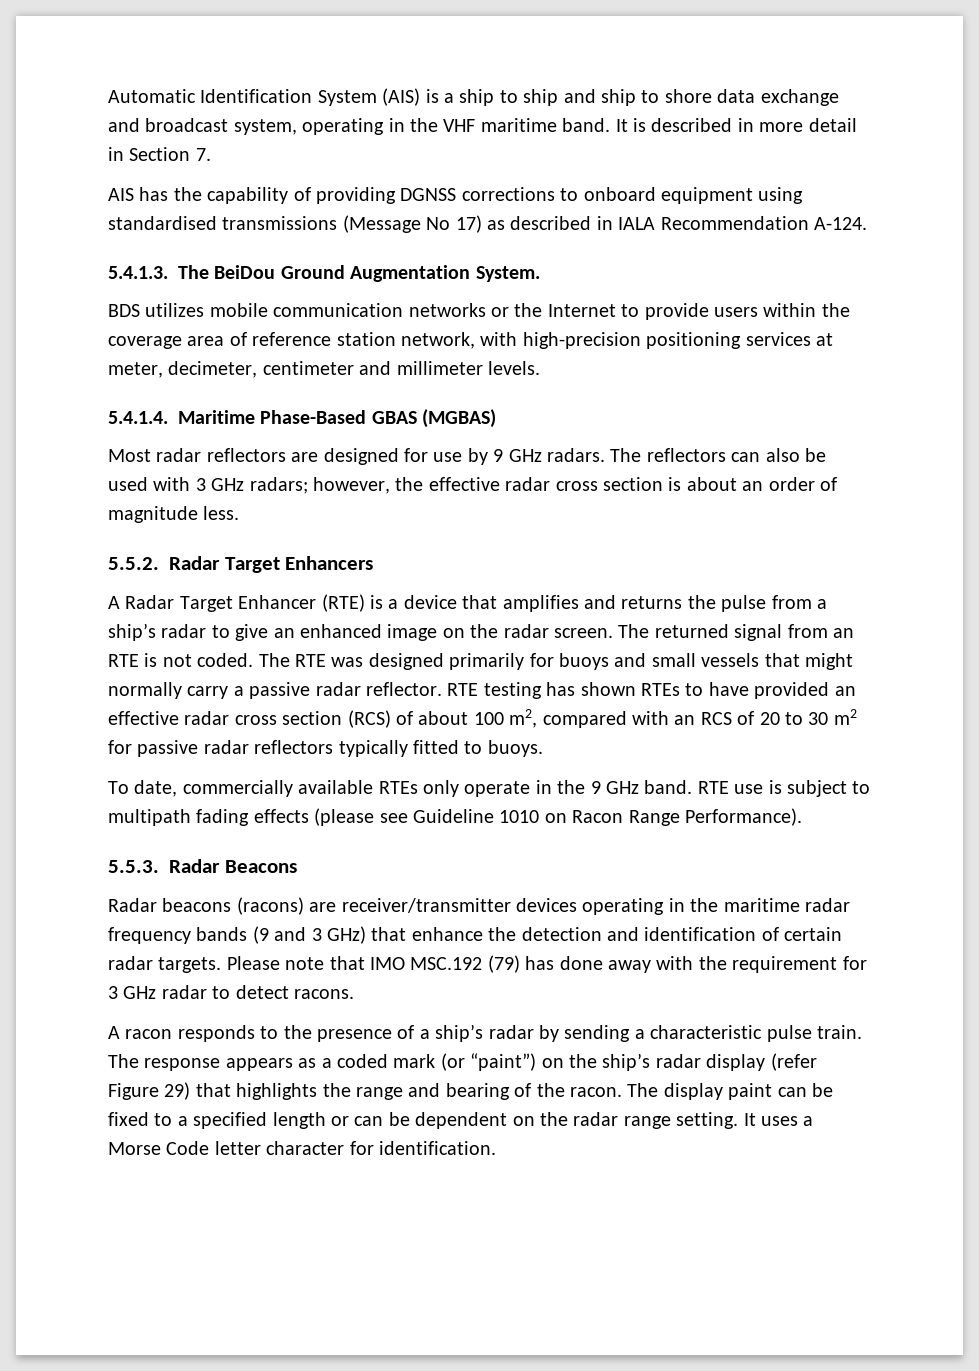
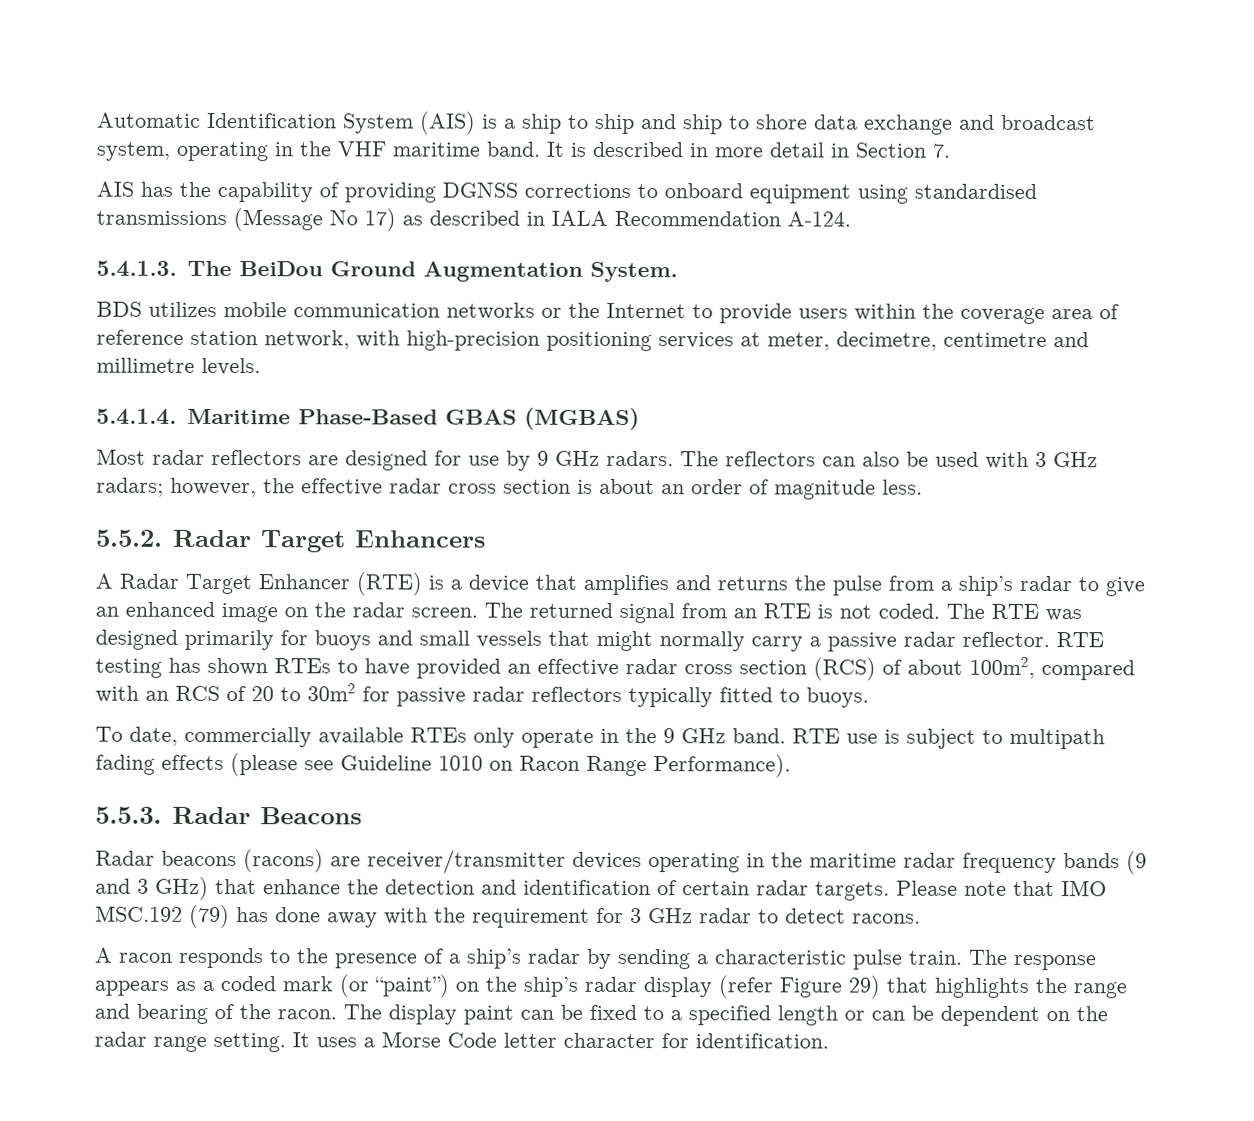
[168,361,483,378] decimeter, centimeter and millimeter -> [836,331,1089,351] [96,357,195,373] decimetre, centimetre and millimetre
[473,709,538,728] 100 m2, -> [969,656,1035,679] 100m2,
[808,709,857,725] 30 m2 -> [307,683,356,702] 30m2

